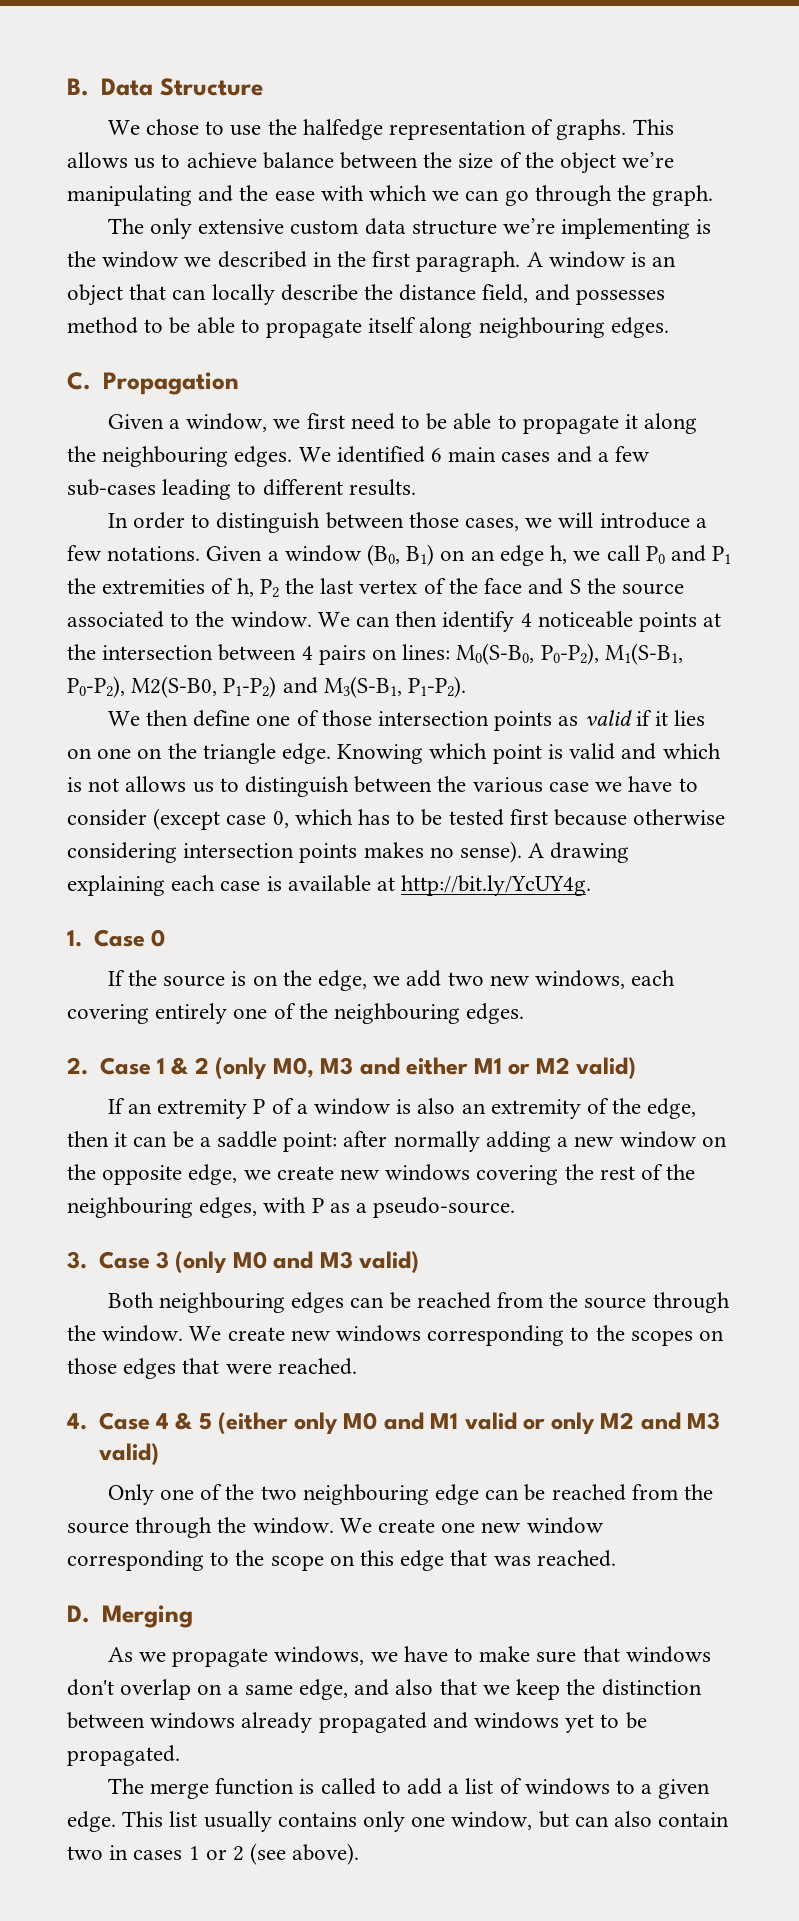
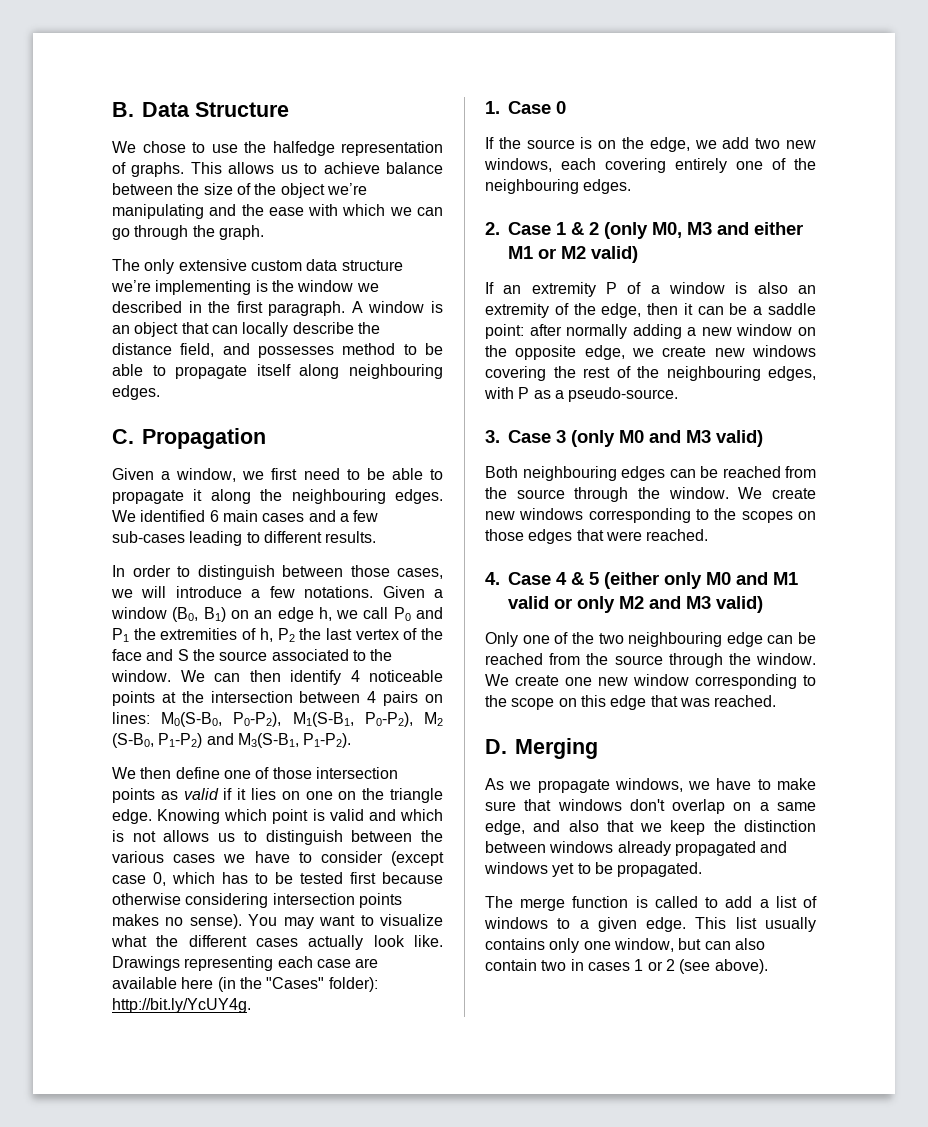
[131,676,218,698] M2(S-B0, -> [424,712,444,726] [112,733,154,748] M2 (S-B0,
[548,782,589,792] case -> [173,854,216,863] cases
[528,842,630,863] [67,875,396,896] A drawing explaining each case is available at -> [248,914,443,929] [111,935,443,950] [112,956,379,971] [112,977,378,992] You may want to visualize what the different cases actually look like. Drawings representing each case are available here (in the "Cases" folder):

